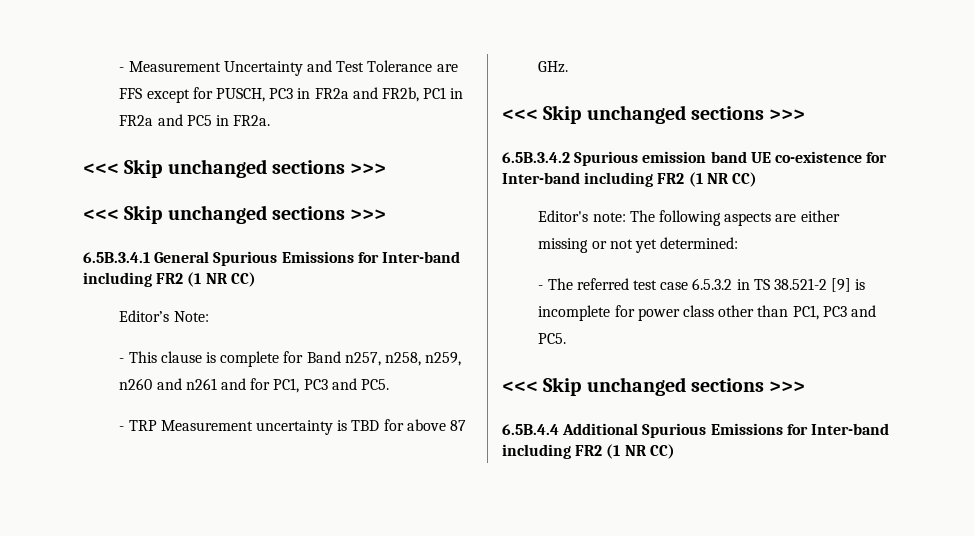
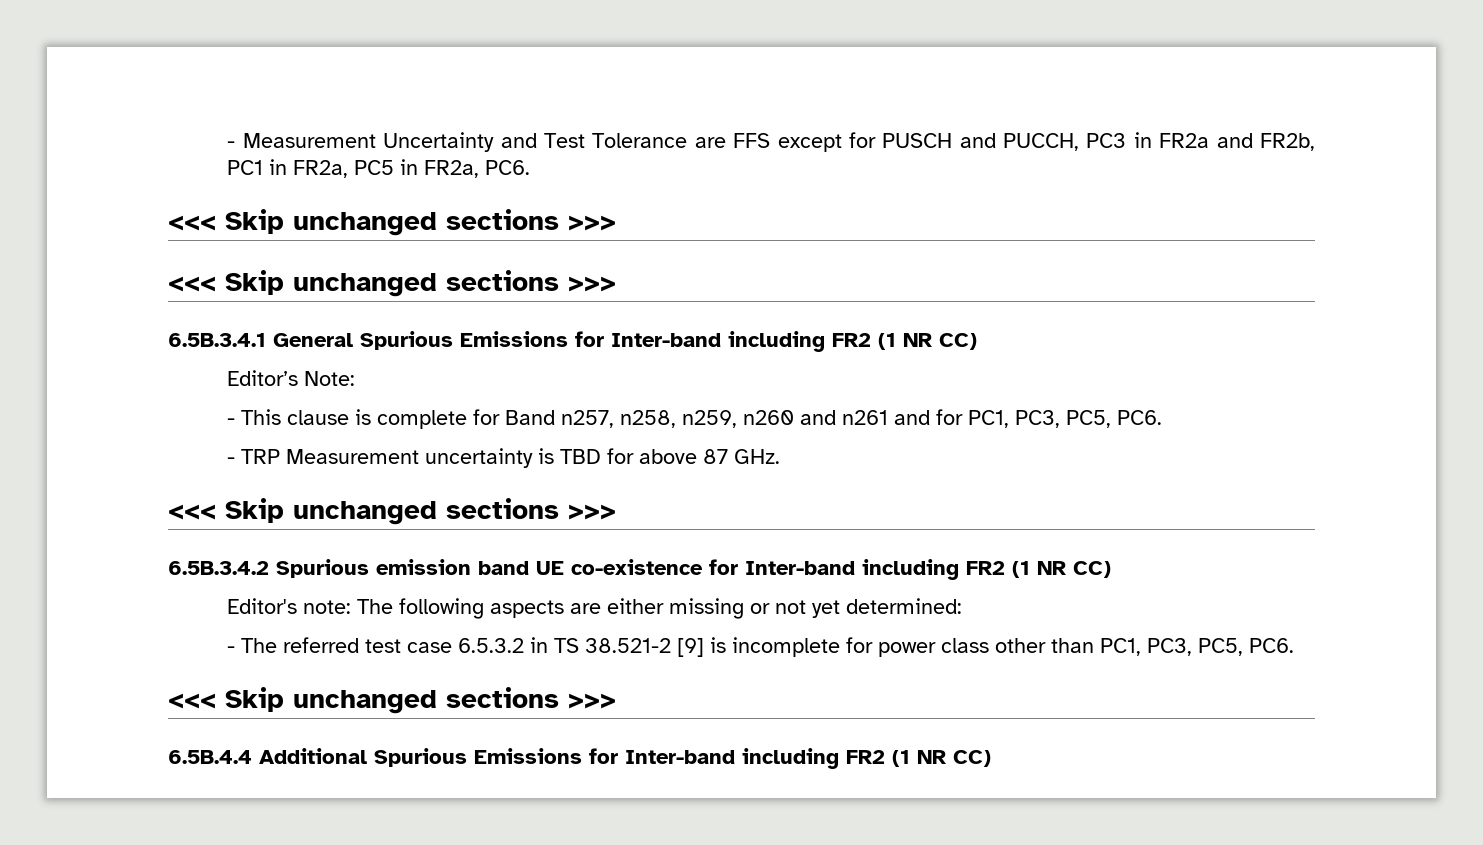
[216,88,266,102] PUSCH, -> [882,133,1080,151] PUSCH and PUCCH,
[119,114,271,126] FR2a and PC5 in FR2a. -> [293,159,531,178] FR2a, PC5 in FR2a, PC6.
[303,378,389,390] PC3 and PC5. -> [1015,410,1163,428] PC3, PC5, PC6.
[822,305,876,317] [538,333,567,344] PC3 and PC5. -> [1147,638,1295,656] PC3, PC5, PC6.

